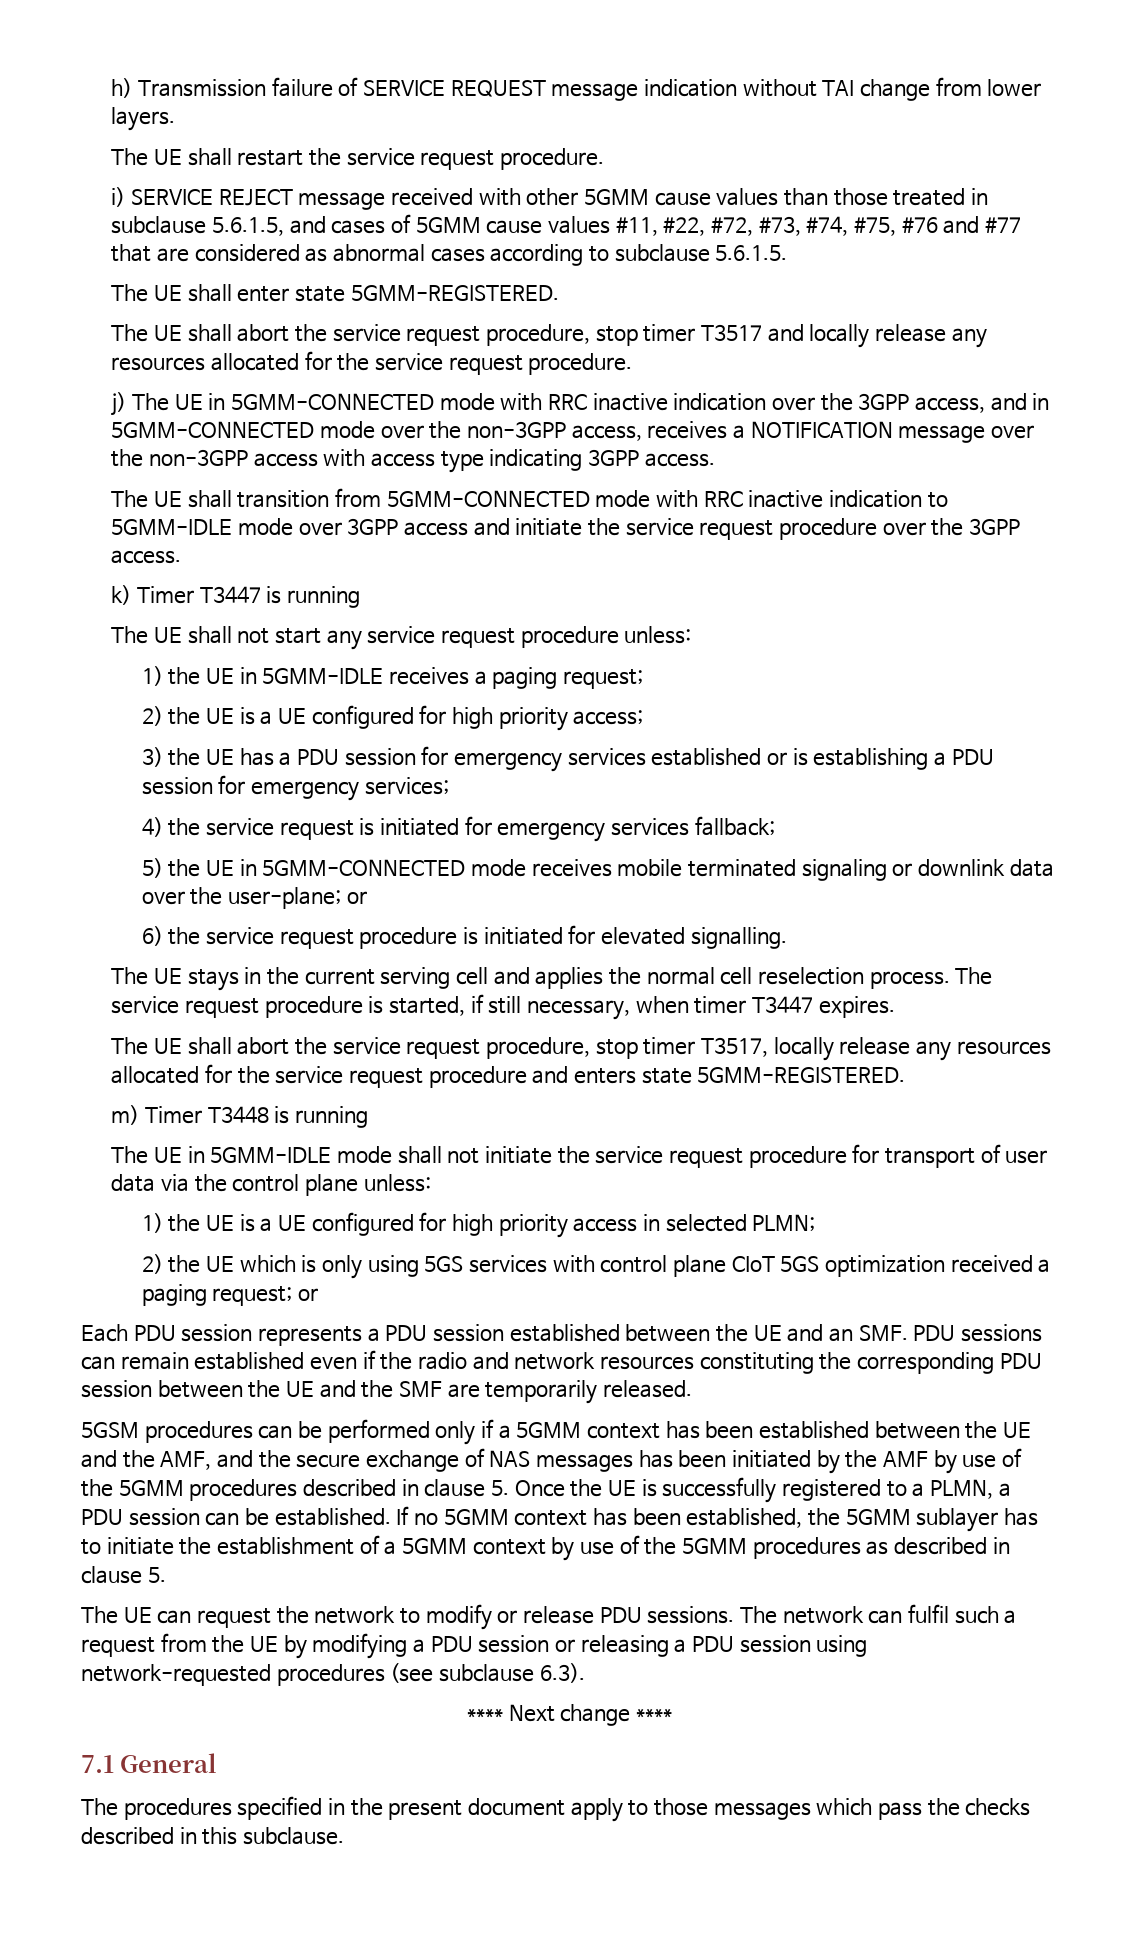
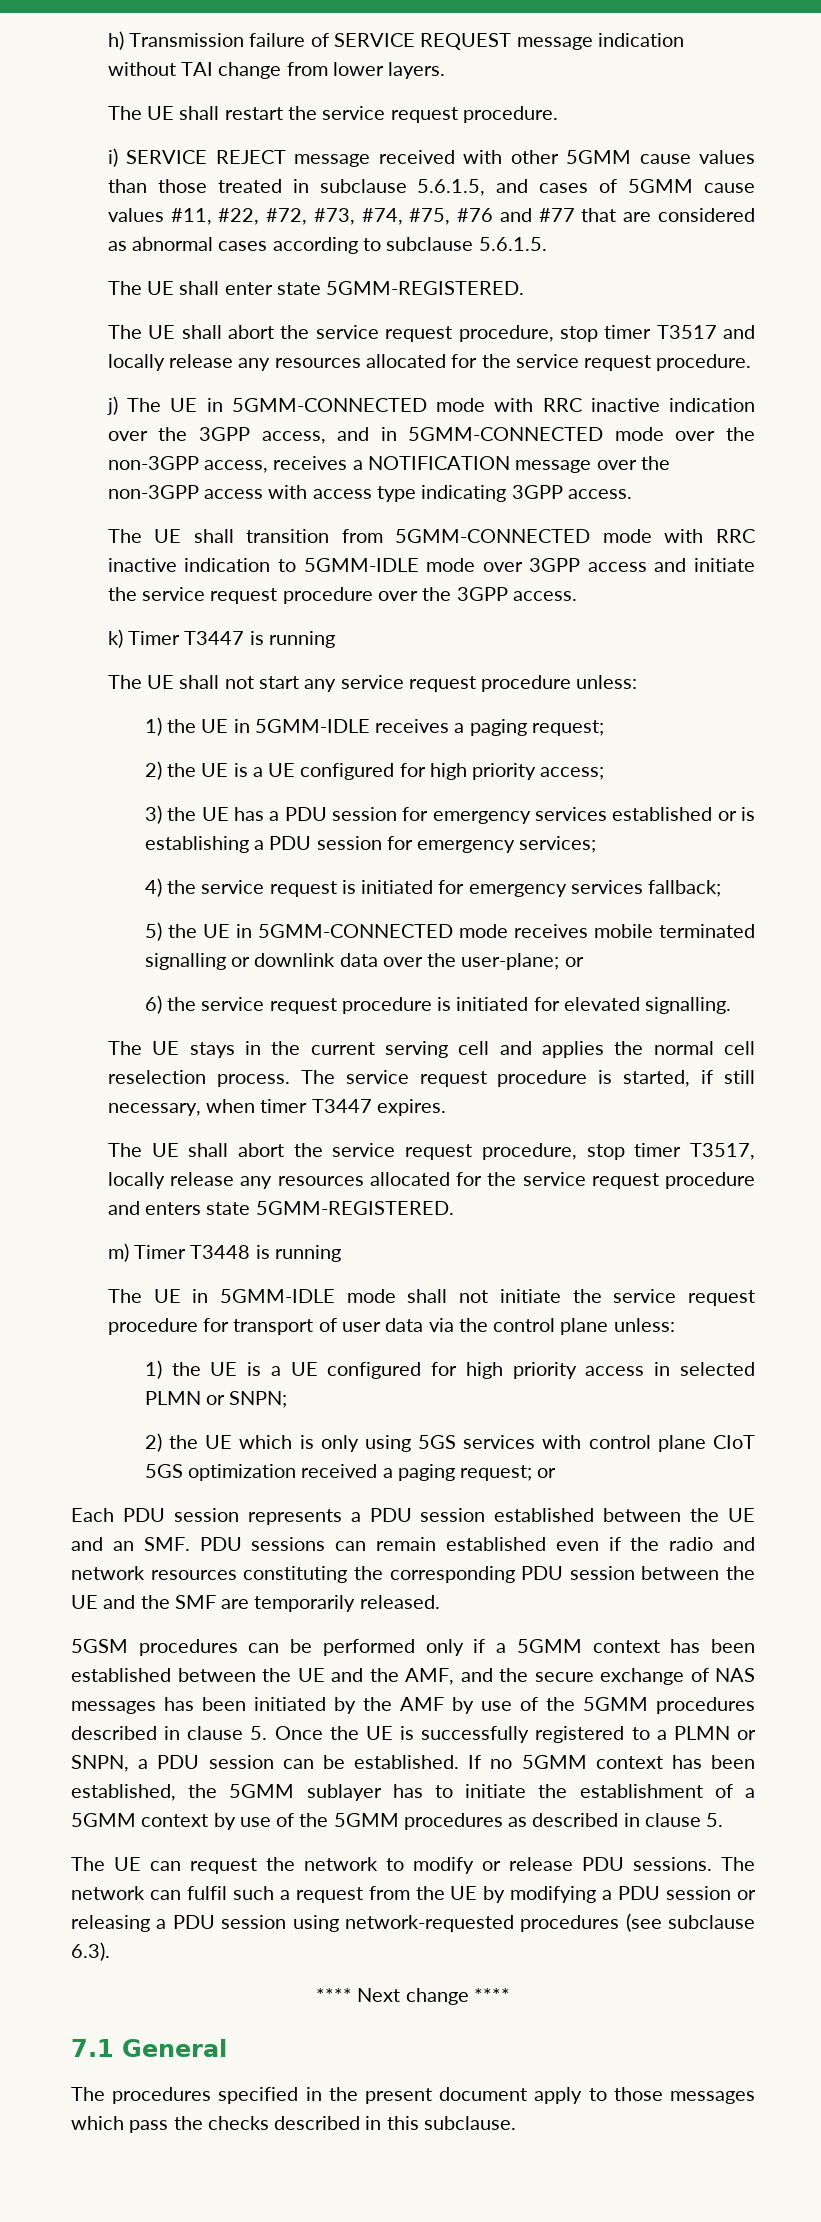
[801,859,887,881] signaling -> [144,953,226,970] signalling
[752,1214,816,1232] PLMN; -> [144,1391,288,1408] PLMN or SNPN;
[929,1479,993,1499] PLMN, -> [673,1726,756,1740] [71,1755,129,1772] PLMN or SNPN,

